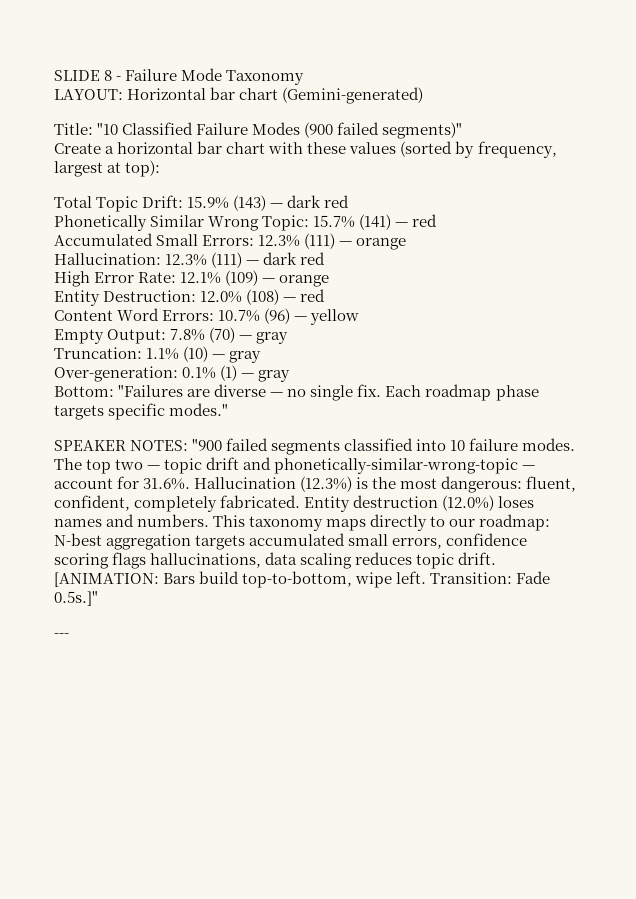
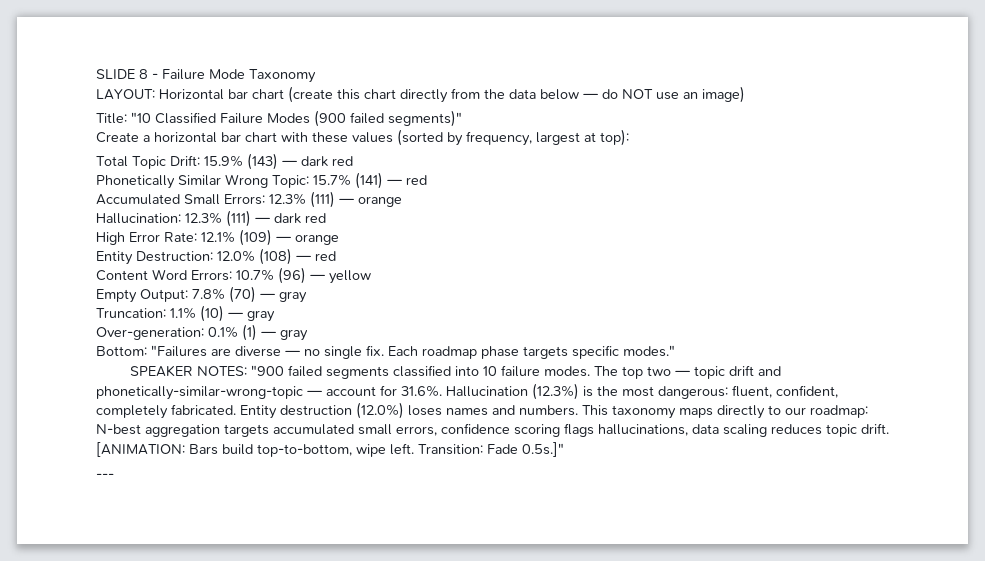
[282,87,424,104] (Gemini-generated) -> [288,86,745,103] (create this chart directly from the data below — do NOT use an image)

